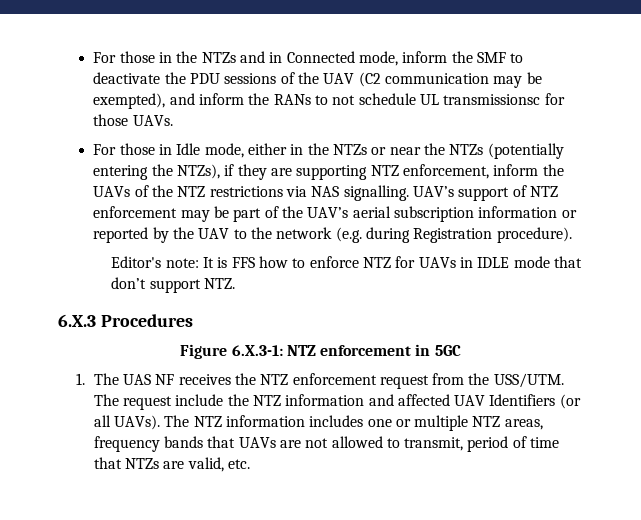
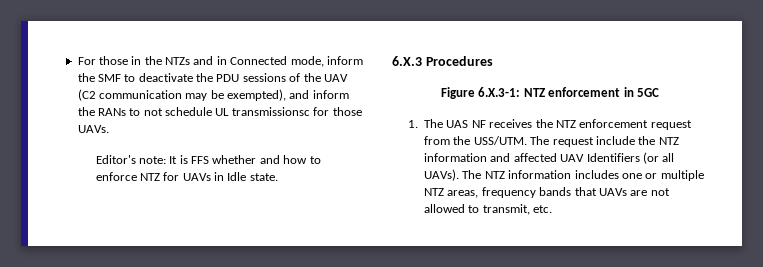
[93,143,564,159] [93,164,564,180] [93,185,558,201] [93,206,577,222] [93,227,572,243] // For those in Idle mode, either in the NTZs or near the NTZs (potentially entering the NTZs), if they are supporting NTZ enforcement, inform the UAVs of the NTZ restrictions via NAS signalling. UAV’s support of NTZ enforcement may be part of the UAV’s aerial subscription information or reported by the UAV to the network (e.g. during Registration procedure). -> (109, 129) none
(255, 262) none -> [212,155,280,164] whether and
[477,256,582,268] [111,277,236,293] IDLE mode that don’t support NTZ. -> [227,172,278,181] Idle state.
[467,436,560,452] [93,457,224,472] period of time that NTZs are valid, -> (530, 209) none

